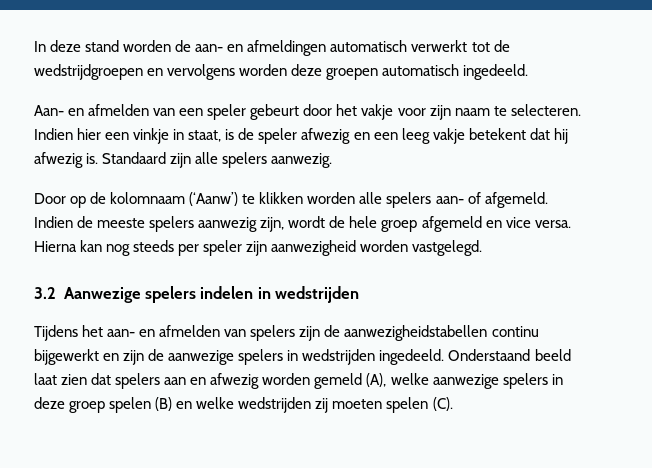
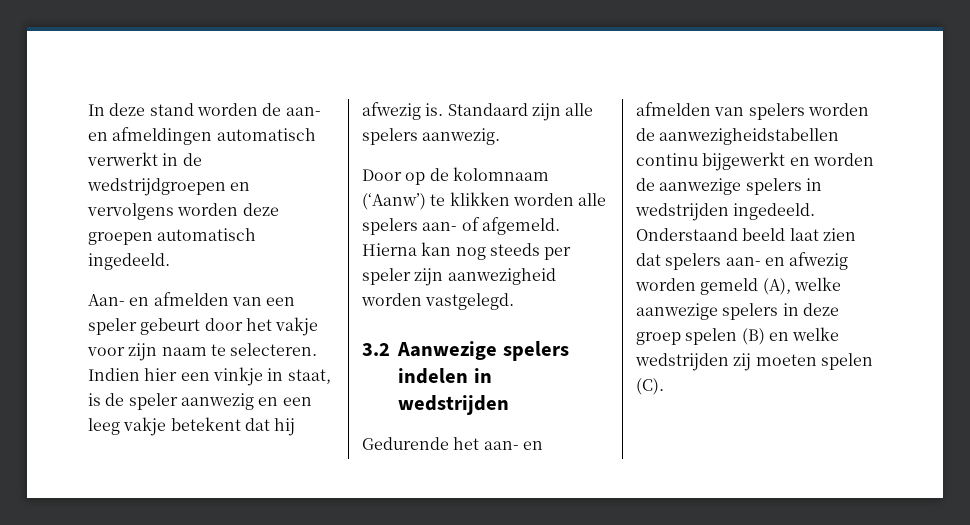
[471,42,490,52] tot -> [162,153,179,166] in
[301,128,351,144] afwezig -> [180,393,254,410] aanwezig
[34,216,571,232] Indien de meeste spelers aanwezig zijn, wordt de hele groep afgemeld en vice versa. -> (560, 226) none
[34,325,78,341] Tijdens -> [362,437,449,450] Gedurende
[299,326,321,341] zijn -> [807,103,869,116] worden
[123,350,145,365] zijn -> [812,153,874,166] worden
[164,377,187,385] aan -> [725,257,761,266] aan-

